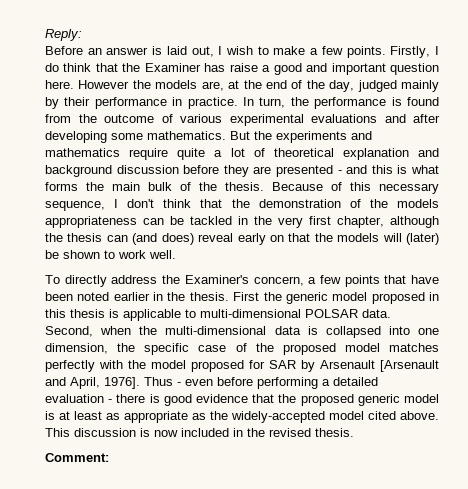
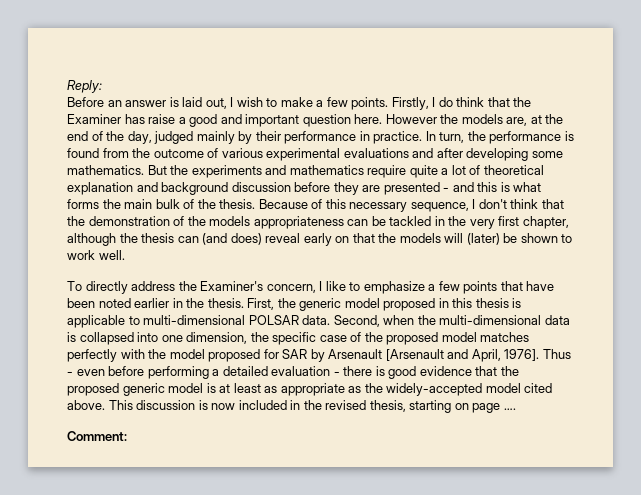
(304, 281) none -> [319,281,425,294] I like to emphasize
[233,292,260,301] First -> [247,298,275,310] First,
[315,428,354,437] thesis. -> [369,400,516,413] thesis, starting on page ….

